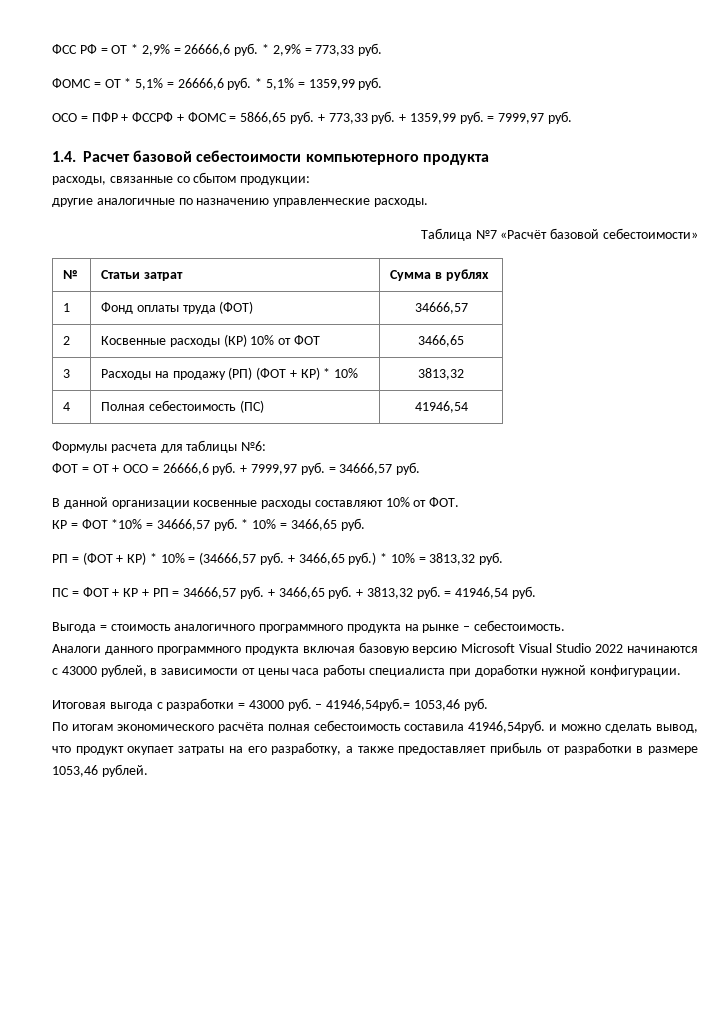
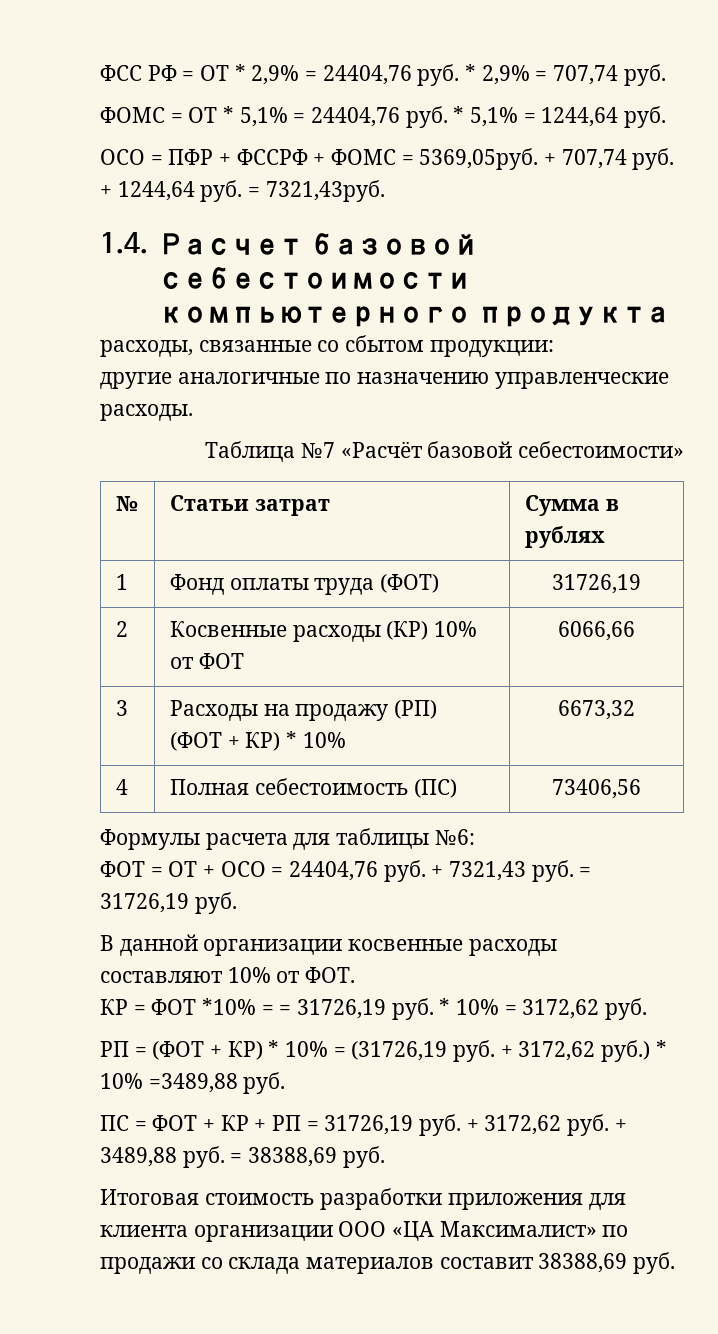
[184,44,231,56] 26666,6 -> [322,65,412,85] 24404,76
[315,45,355,56] 773,33 -> [553,65,619,85] 707,74
[177,78,224,90] 26666,6 -> [311,107,401,127] 24404,76
[308,79,355,90] 1359,99 -> [541,107,619,127] 1244,64
[240,111,573,124] 5866,65 руб. + 773,33 руб. + 1359,99 руб. = 7999,97 руб. -> [419,148,675,170] [100,180,385,202] 5369,05руб. + 707,74 руб. + 1244,64 руб. = 7321,43руб.
[414,302,468,314] 34666,57 -> [552,574,641,594] 31726,19
[418,335,464,347] 3466,65 -> [558,621,635,641] 6066,66
[418,368,464,380] 3813,32 -> [558,700,635,720] 6673,32
[414,401,468,413] 41946,54 -> [552,779,641,799] 73406,56
[162,462,393,475] 26666,6 руб. + 7999,97 руб. = 34666,57 -> [289,860,592,882] [100,893,189,913] 24404,76 руб. + 7321,43 руб. = 31726,19
[156,519,210,531] 34666,57 -> [279,999,387,1019] = 31726,19
[290,519,337,531] 3466,65 -> [522,999,600,1019] 3172,62
[199,552,345,565] (34666,57 руб. + 3466,65 -> [351,1040,596,1062] (31726,19 руб. + 3172,62
[418,553,476,565] = 3813,32 -> [148,1073,238,1093] =3489,88
[183,586,537,599] [52,620,566,633] [52,642,698,655] [52,664,682,677] [52,698,488,711] [52,720,698,733] [52,742,698,755] [52,764,148,777] 34666,57 руб. + 3466,65 руб. + 3813,32 руб. = 41946,54 руб. // Выгода = стоимость аналогичного программного продукта на рынке – себестоимость. // Аналоги данного программного продукта включая базовую версию Microsoft Visual Studio 2022 начинаются с 43000 рублей, в зависимости от цены часа работы специалиста при доработки нужной конфигурации. // Итоговая выгода с разработки = 43000 руб. – 41946,54руб.= 1053,46 руб. // По итогам экономического расчёта полная себестоимость составила 41946,54руб. и можно сделать вывод, что продукт окупает затраты на его разработку, а также предоставляет прибыль от разработки в размере 1053,46 рублей. -> [324,1114,627,1136] [100,1146,385,1168] [100,1188,626,1210] [100,1221,629,1242] [100,1252,676,1274] 31726,19 руб. + 3172,62 руб. + 3489,88 руб. = 38388,69 руб. // Итоговая стоимость разработки приложения для клиента организации ООО «ЦА Максималист» по продажи со склада материалов составит 38388,69 руб.

